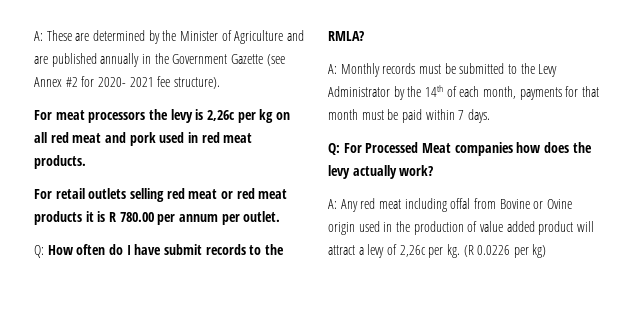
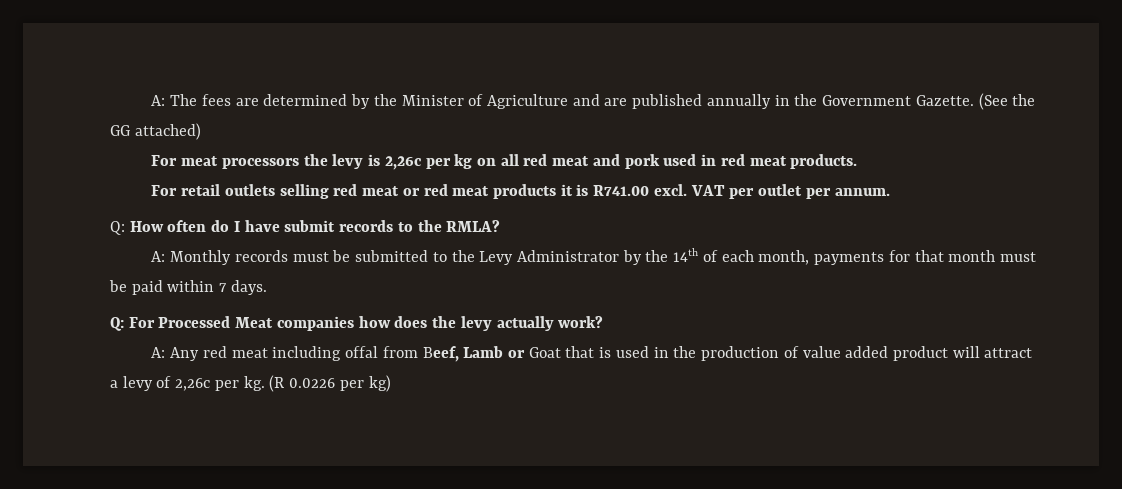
[34,30,72,41] A: These -> [151,94,231,106] A: The fees
[230,54,285,66] [34,76,220,89] Gazette (see Annex #2 for 2020- 2021 fee structure). -> [915,93,1036,110] [110,123,201,140] Gazette. (See the GG attached)
[108,211,281,225] R 780.00 per annum per outlet. -> [593,184,890,199] R741.00 excl. VAT per outlet per annum.
[499,199,572,209] [328,222,355,235] Bovine or Ovine origin -> [422,346,612,362] Beef, Lamb or Goat that is

